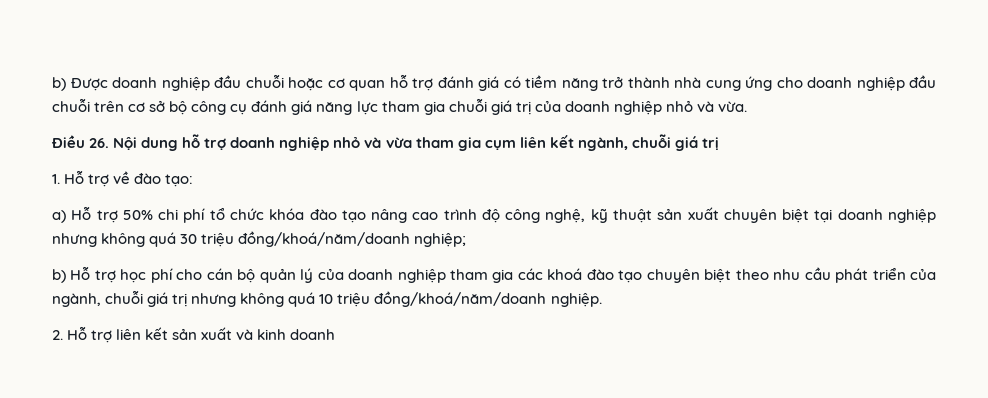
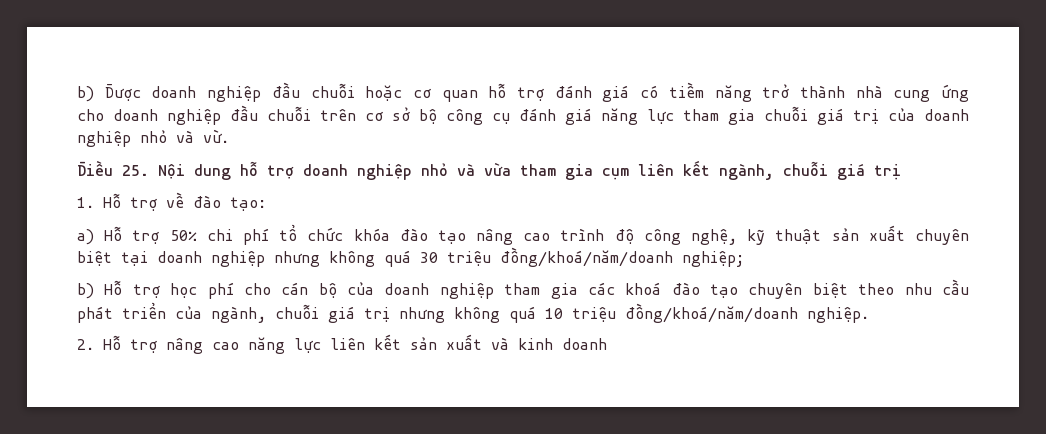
[718,101,748,112] vừa. -> [203,129,229,143] vừ.
[89,138,110,148] 26. -> [122,165,149,176] 25.
[259,268,314,283] quản lý -> (337, 290) none
(113, 336) none -> [166,337,321,354] nâng cao năng lực

